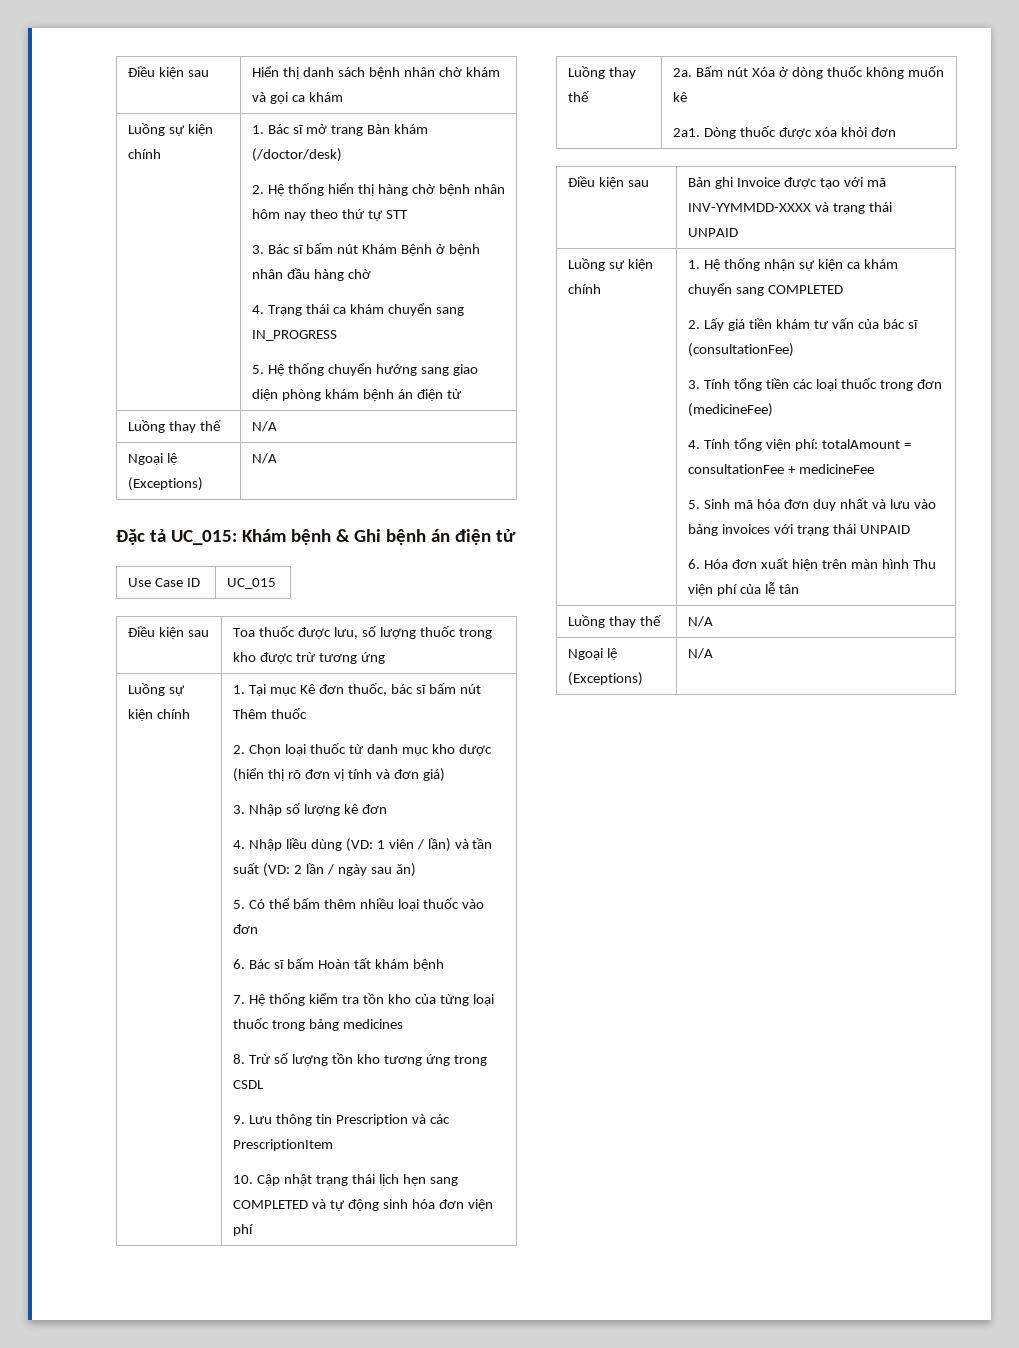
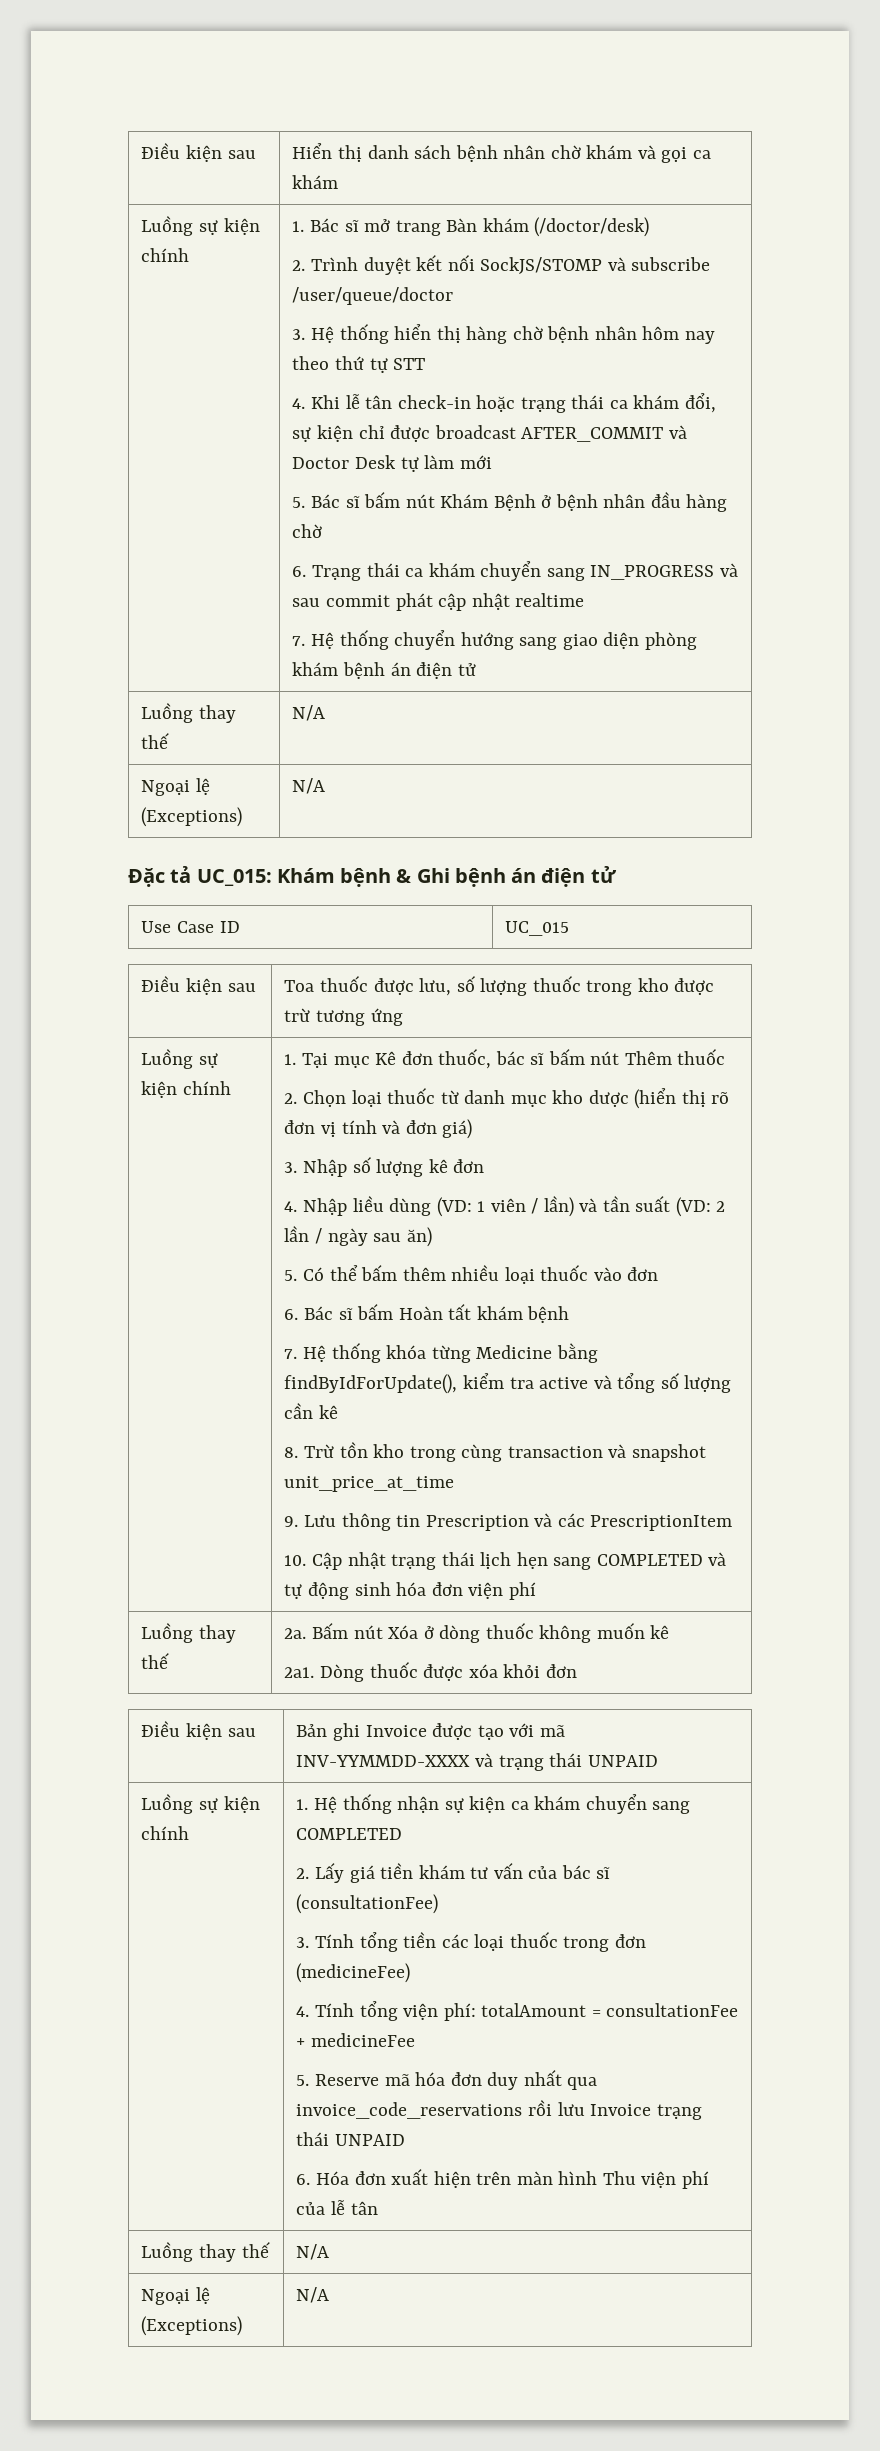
(265, 189) none -> [310,255,711,275] [292,287,454,305] [292,329,306,340] Trình duyệt kết nối SockJS/STOMP và subscribe /user/queue/doctor // 3.
[252,245,265,254] 3. -> [292,393,716,413] [292,425,687,442] [292,455,492,472] [292,497,306,508] 4. Khi lễ tân check-in hoặc trạng thái ca khám đổi, sự kiện chỉ được broadcast AFTER_COMMIT và Doctor Desk tự làm mới // 5.
[252,305,265,314] 4. -> [292,566,307,577] 6.
[252,365,265,374] // 5. -> [719,563,738,577] [292,593,585,611] [292,636,306,646] và sau commit phát cập nhật realtime // 7.
[309,993,494,1006] [233,1018,404,1031] [233,1053,487,1066] [233,1080,265,1089] kiểm tra tồn kho của từng loại thuốc trong bảng medicines // 8. Trừ số lượng tồn kho tương ứng trong CSDL -> [386,1343,598,1363] [284,1373,732,1394] [284,1403,338,1419] [284,1442,706,1462] [284,1476,455,1492] khóa từng Medicine bằng findByIdForUpdate(), kiểm tra active và tổng số lượng cần kê // 8. Trừ tồn kho trong cùng transaction và snapshot unit_price_at_time
[704,499,731,509] Sinh -> [314,2074,379,2086] Reserve
[871,499,936,509] [688,524,794,536] và lưu vào bảng invoices với -> [567,2077,598,2090] [296,2100,652,2119] qua invoice_code_reservations rồi lưu Invoice

